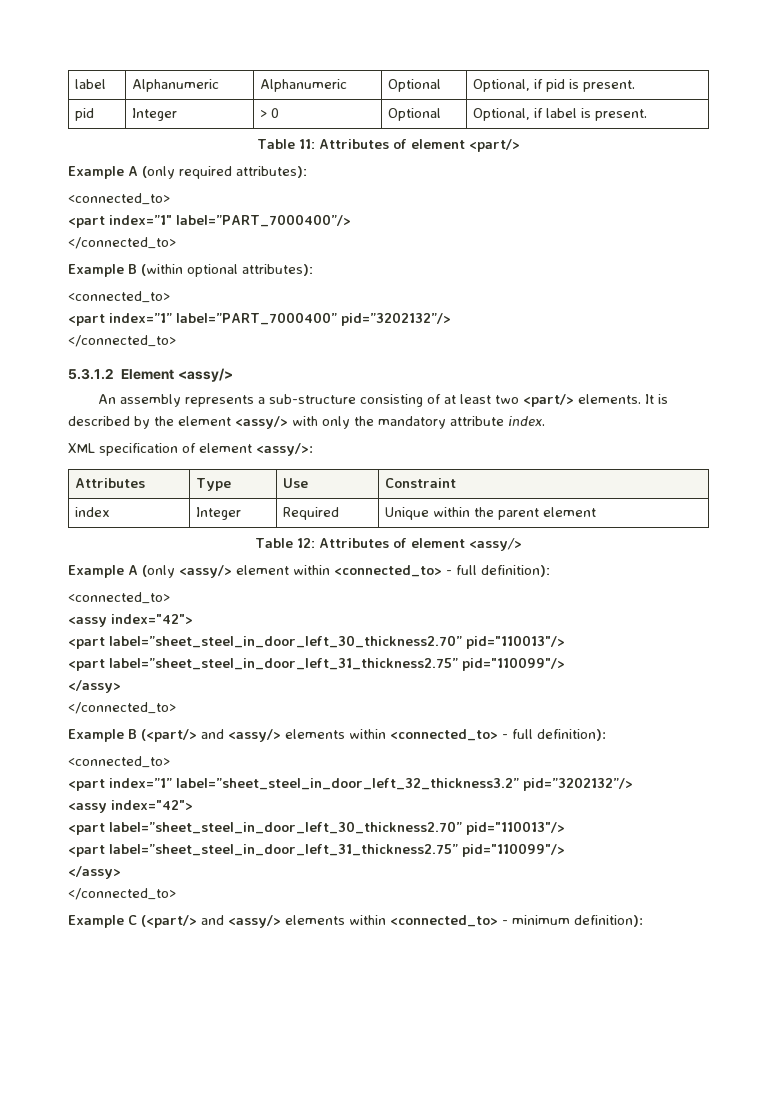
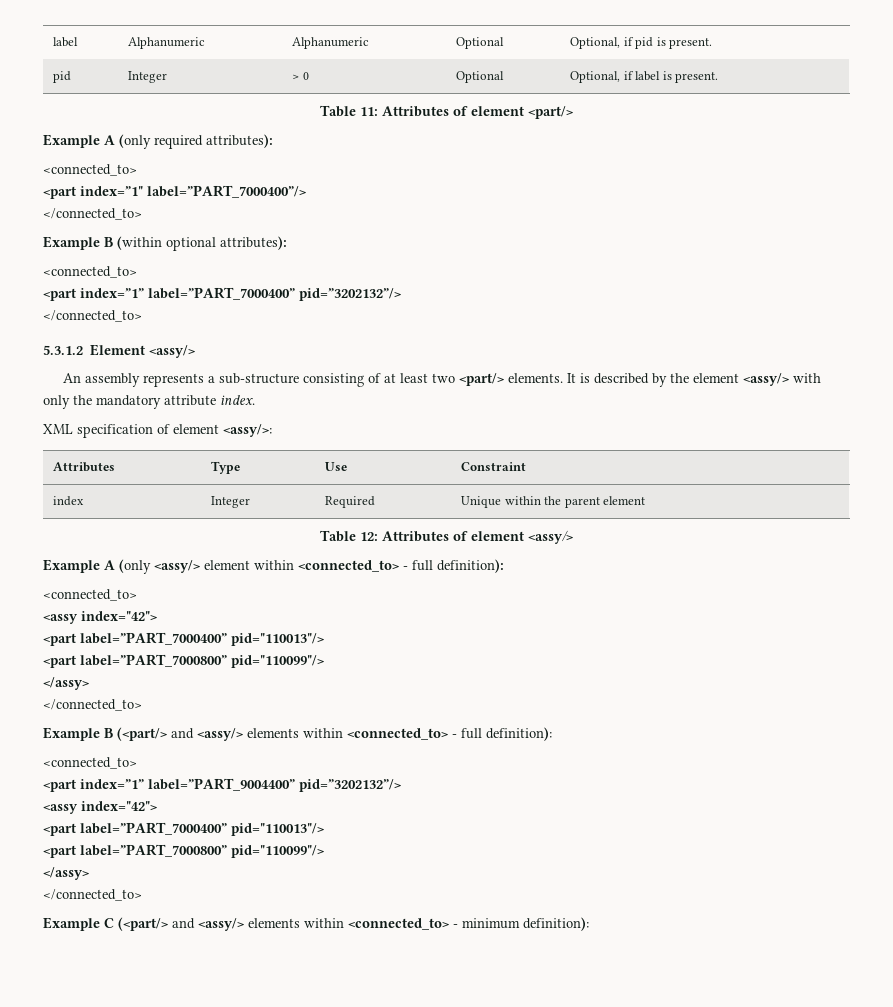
[109,635,565,649] [68,658,458,671] label=”sheet_steel_in_door_left_30_thickness2.70” pid="110013"/> // <part label=”sheet_steel_in_door_left_31_thickness2.75” -> [80,632,324,646] [43,654,227,668] label=”PART_7000400” pid="110013"/> // <part label=”PART_7000800”
[176,778,519,790] label=”sheet_steel_in_door_left_32_thickness3.2” -> [148,778,295,791] label=”PART_9004400”
[109,821,565,835] [68,844,458,857] label=”sheet_steel_in_door_left_30_thickness2.70” pid="110013"/> // <part label=”sheet_steel_in_door_left_31_thickness2.75” -> [80,822,324,836] [43,844,227,858] label=”PART_7000400” pid="110013"/> // <part label=”PART_7000800”

